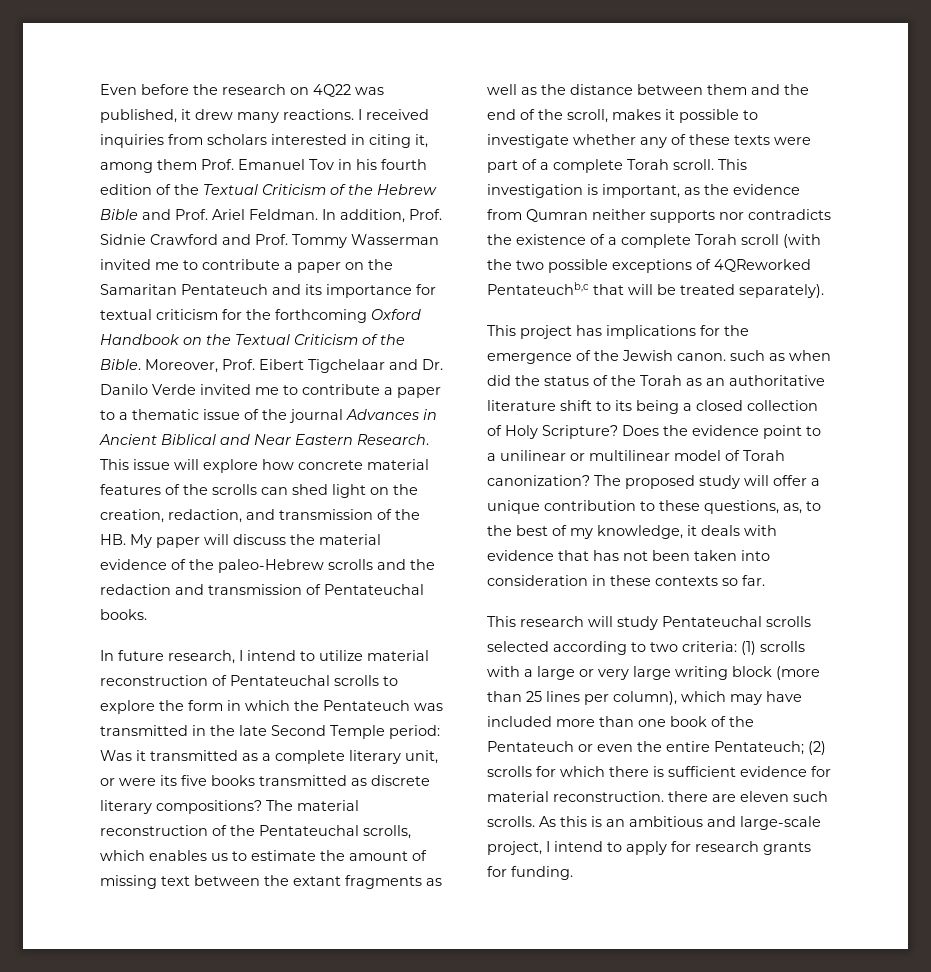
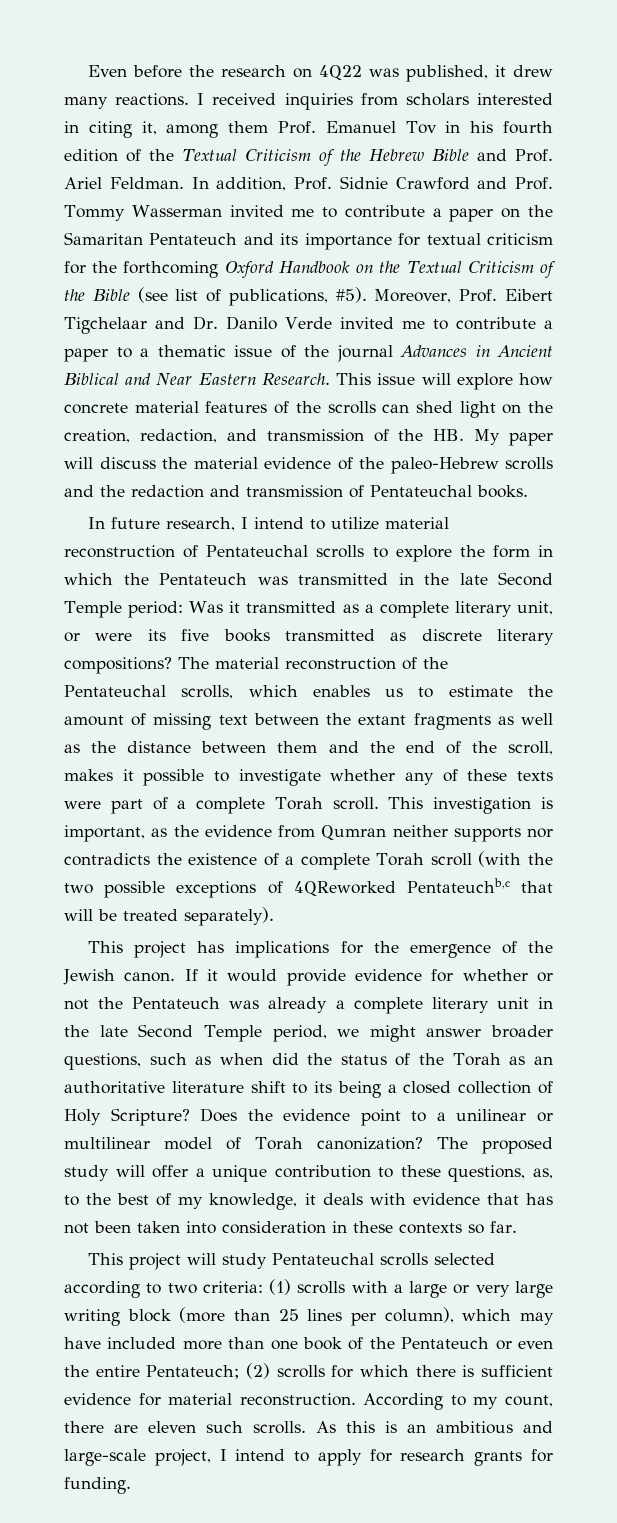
[100,359,141,370] Bible. -> [92,287,367,306] Bible (see list of publications, #5).
(726, 357) none -> [184,969,553,986] [64,997,553,1014] [64,1024,553,1042] [64,1053,141,1070] If it would provide evidence for whether or not the Pentateuch was already a complete literary unit in the late Second Temple period, we might answer broader questions,
[520,616,584,627] research -> [129,1253,182,1270] project
(664, 796) none -> [363,1393,553,1410] According to my count,

